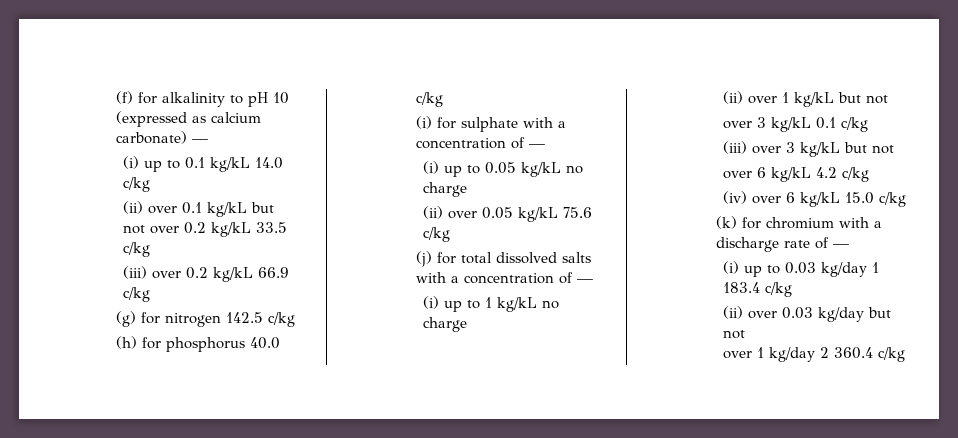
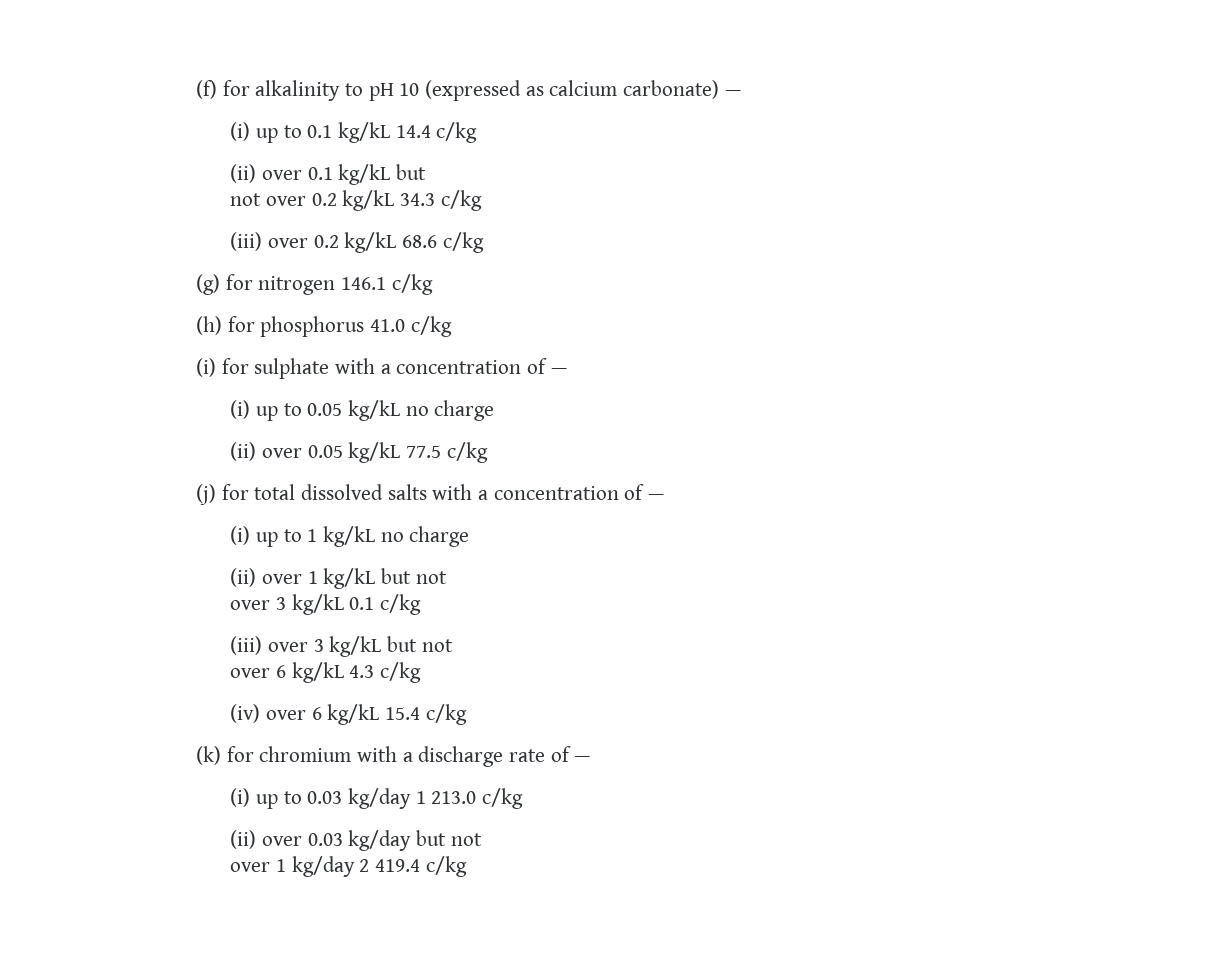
[254,157,283,169] 14.0 -> [395,125,431,138] 14.4
[255,222,287,233] 33.5 -> [400,193,436,206] 34.3
[257,267,289,278] 66.9 -> [402,235,438,248] 68.6
[226,312,264,323] 142.5 -> [341,277,387,290] 146.1
[250,337,281,349] 40.0 -> [370,319,406,332] 41.0
[562,207,592,218] 75.6 -> [406,445,442,458] 77.5
[815,167,837,178] 4.2 -> [349,665,375,678] 4.3
[844,192,874,204] 15.0 -> [385,707,421,720] 15.4
[722,282,760,293] 183.4 -> [431,791,477,804] 213.0
[833,347,873,359] 360.4 -> [375,859,421,872] 419.4

